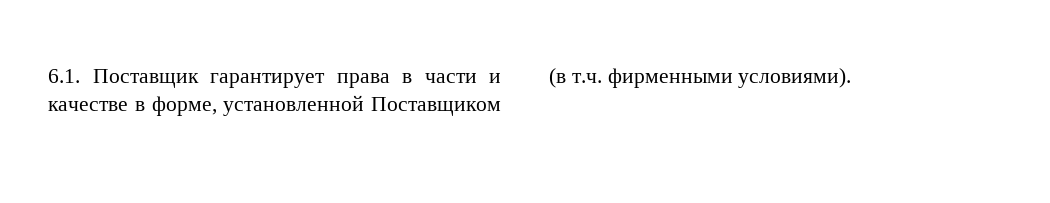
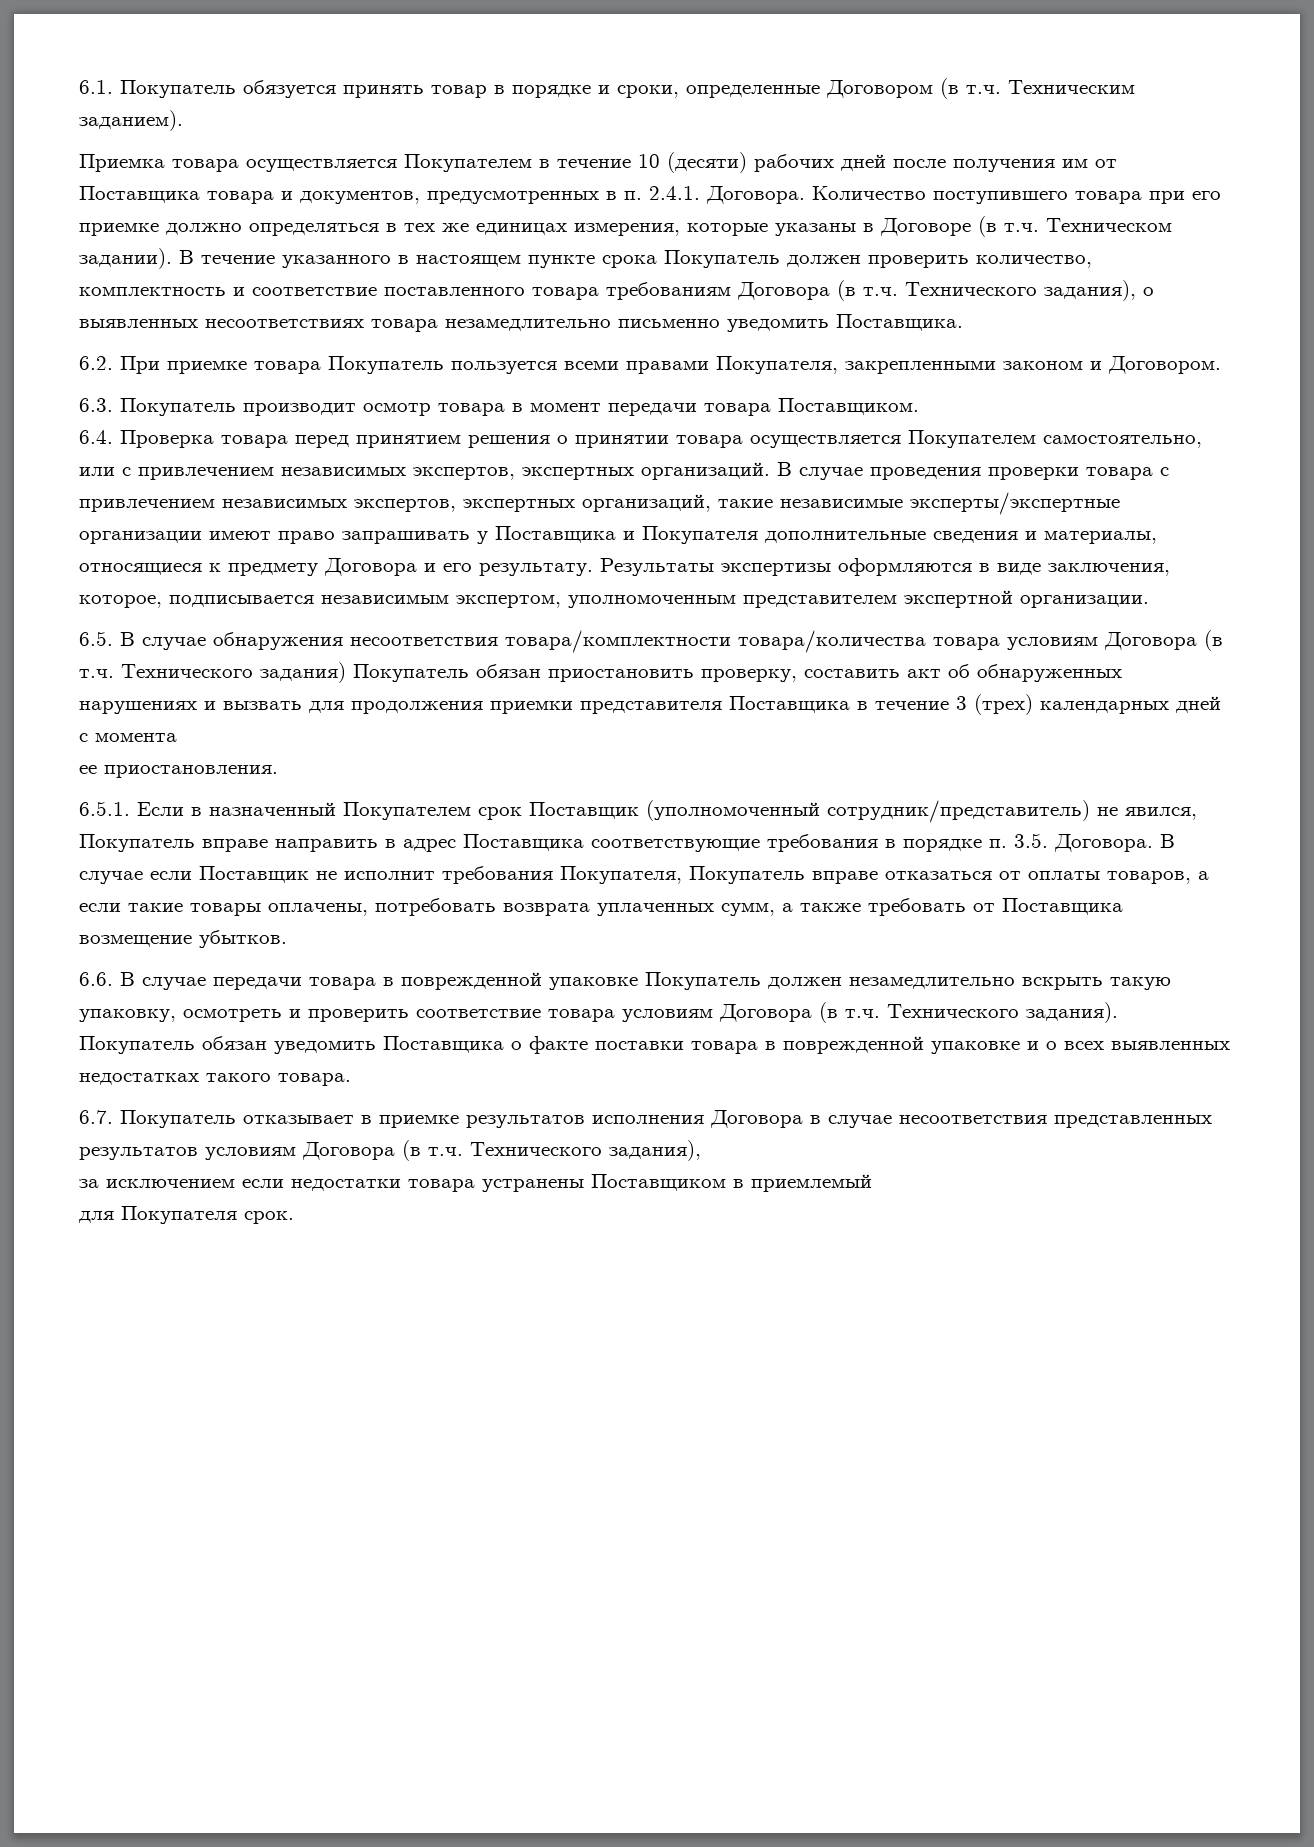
[92,69,501,88] [48,95,501,116] [549,68,852,88] Поставщик гарантирует права в части и качестве в форме, установленной Поставщиком (в т.ч. фирменными условиями). -> [120,78,1135,99] [79,110,183,131] [79,152,1117,173] [79,186,1221,204] [79,216,1172,237] [79,248,1092,269] [79,280,1154,301] [79,314,963,332] [79,356,1221,374] [79,398,919,416] [79,430,1202,448] [79,462,1169,480] [79,492,1120,515] [79,526,1157,544] [79,558,1170,576] [79,590,1149,608] [79,630,1223,653] [79,662,1122,683] [79,694,1221,715] [79,733,177,742] [79,765,278,778] [79,800,1197,823] [79,833,1175,852] [79,866,1209,884] [79,898,1123,916] [79,930,287,948] [79,972,1171,990] [79,1002,1118,1023] [79,1036,1230,1054] [79,1073,351,1086] [79,1110,1212,1128] [79,1140,701,1161] [79,1174,872,1192] [79,1206,294,1224] Покупатель обязуется принять товар в порядке и сроки, определенные Договором (в т.ч. Техническим заданием). // Приемка товара осуществляется Покупателем в течение 10 (десяти) рабочих дней после получения им от Поставщика товара и документов, предусмотренных в п. 2.4.1. Договора. Количество поступившего товара при его приемке должно определяться в тех же единицах измерения, которые указаны в Договоре (в т.ч. Техническом задании). В течение указанного в настоящем пункте срока Покупатель должен проверить количество, комплектность и соответствие поставленного товара требованиям Договора (в т.ч. Технического задания), о выявленных несоответствиях товара незамедлительно письменно уведомить Поставщика. // 6.2. При приемке товара Покупатель пользуется всеми правами Покупателя, закрепленными законом и Договором. // 6.3. Покупатель производит осмотр товара в момент передачи товара Поставщиком. // 6.4. Проверка товара перед принятием решения о принятии товара осуществляется Покупателем самостоятельно, или с привлечением независимых экспертов, экспертных организаций. В случае проведения проверки товара с привлечением независимых экспертов, экспертных организаций, такие независимые эксперты/экспертные организации имеют право запрашивать у Поставщика и Покупателя дополнительные сведения и материалы, относящиеся к предмету Договора и его результату. Результаты экспертизы оформляются в виде заключения, которое, подписывается независимым экспертом, уполномоченным представителем экспертной организации. // 6.5. В случае обнаружения несоответствия товара/комплектности товара/количества товара условиям Договора (в т.ч. Технического задания) Покупатель обязан приостановить проверку, составить акт об обнаруженных нарушениях и вызвать для продолжения приемки представителя Поставщика в течение 3 (трех) календарных дней с момента // ее приостановления. // 6.5.1. Если в назначенный Покупателем срок Поставщик (уполномоченный сотрудник/представитель) не явился, Покупатель вправе направить в адрес Поставщика соответствующие требования в порядке п. 3.5. Договора. В случае если Поставщик не исполнит требования Покупателя, Покупатель вправе отказаться от оплаты товаров, а если такие товары оплачены, потребовать возврата уплаченных сумм, а также требовать от Поставщика возмещение убытков. // 6.6. В случае передачи товара в поврежденной упаковке Покупатель должен незамедлительно вскрыть такую упаковку, осмотреть и проверить соответствие товара условиям Договора (в т.ч. Технического задания). Покупатель обязан уведомить Поставщика о факте поставки товара в поврежденной упаковке и о всех выявленных недостатках такого товара. // 6.7. Покупатель отказывает в приемке результатов исполнения Договора в случае несоответствия представленных результатов условиям Договора (в т.ч. Технического задания), // за исключением если недостатки товара устранены Поставщиком в приемлемый // для Покупателя срок.

